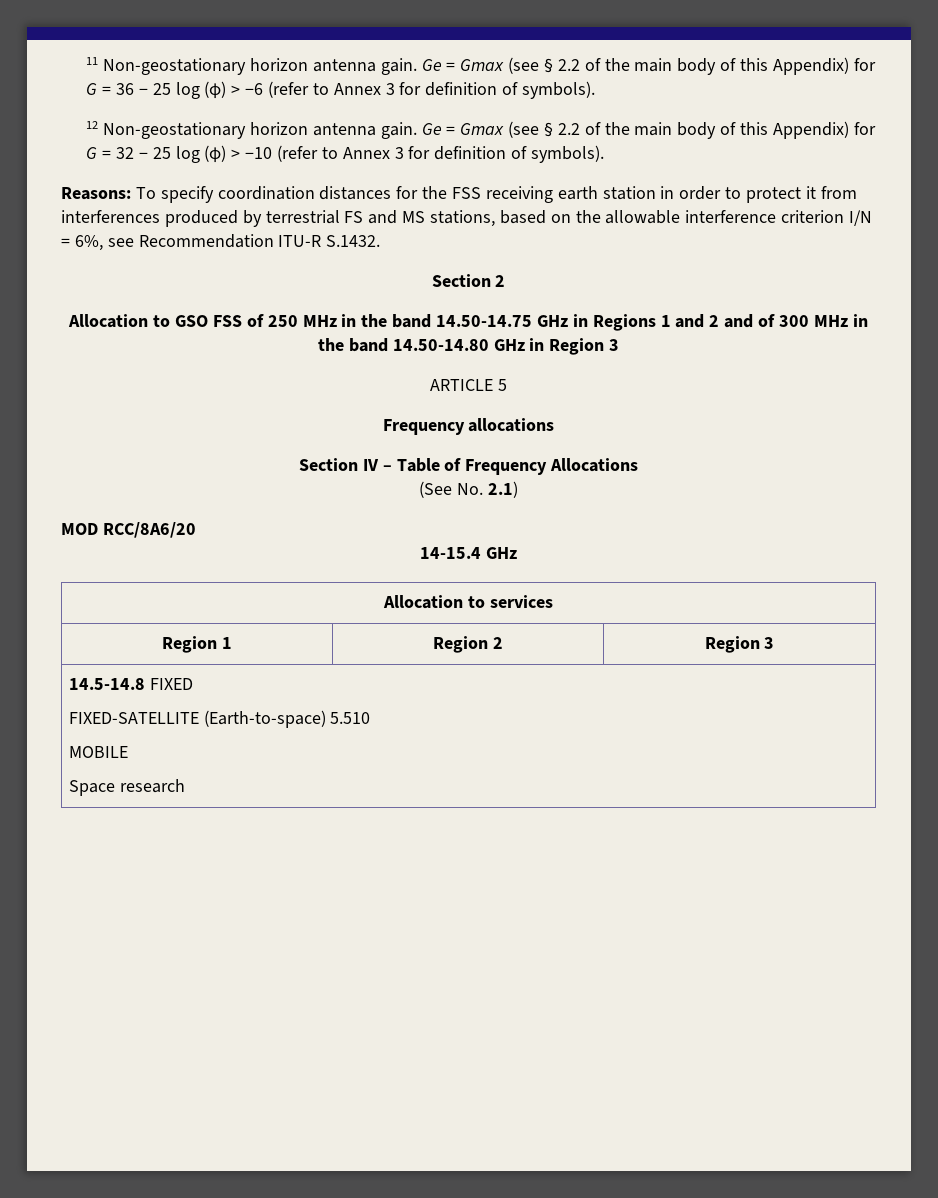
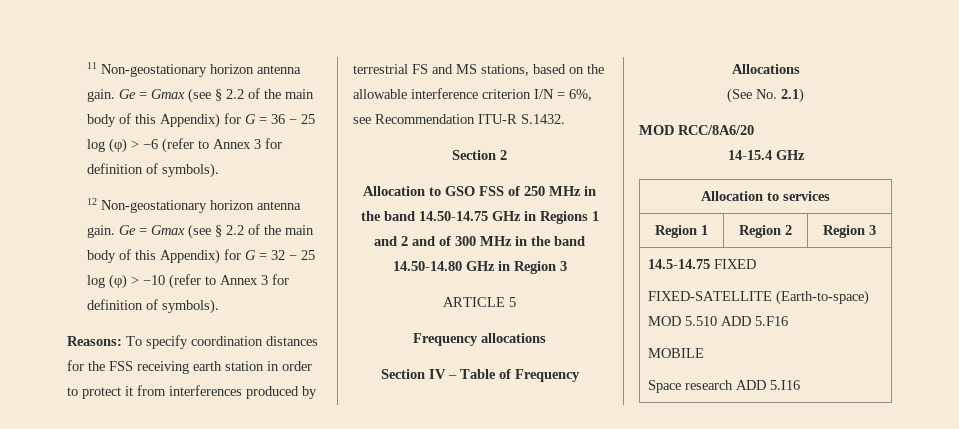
[68,678,145,690] 14.5-14.8 -> [648,259,711,269] 14.5-14.75
(326, 719) none -> [648,316,682,326] MOD
(371, 718) none -> [721,316,789,326] ADD 5.F16
(185, 786) none -> [736,380,801,390] ADD 5.I16

